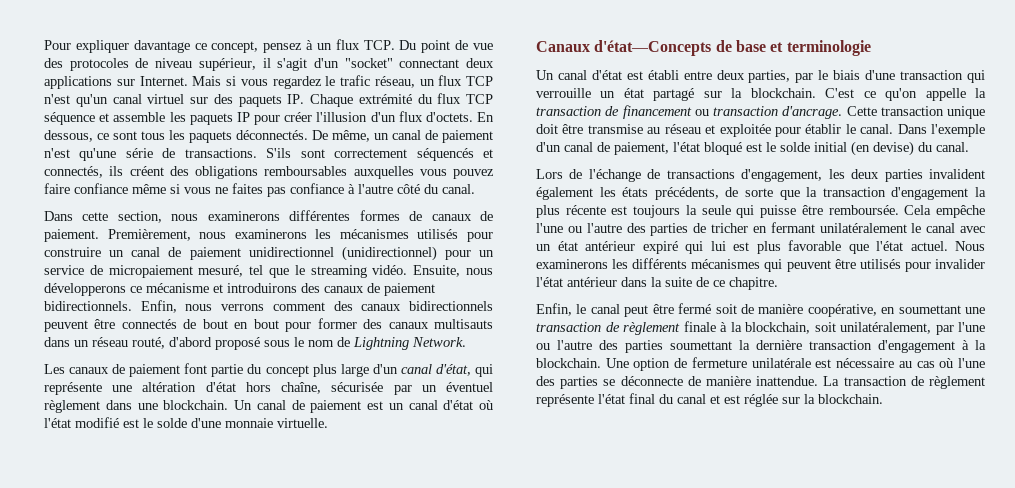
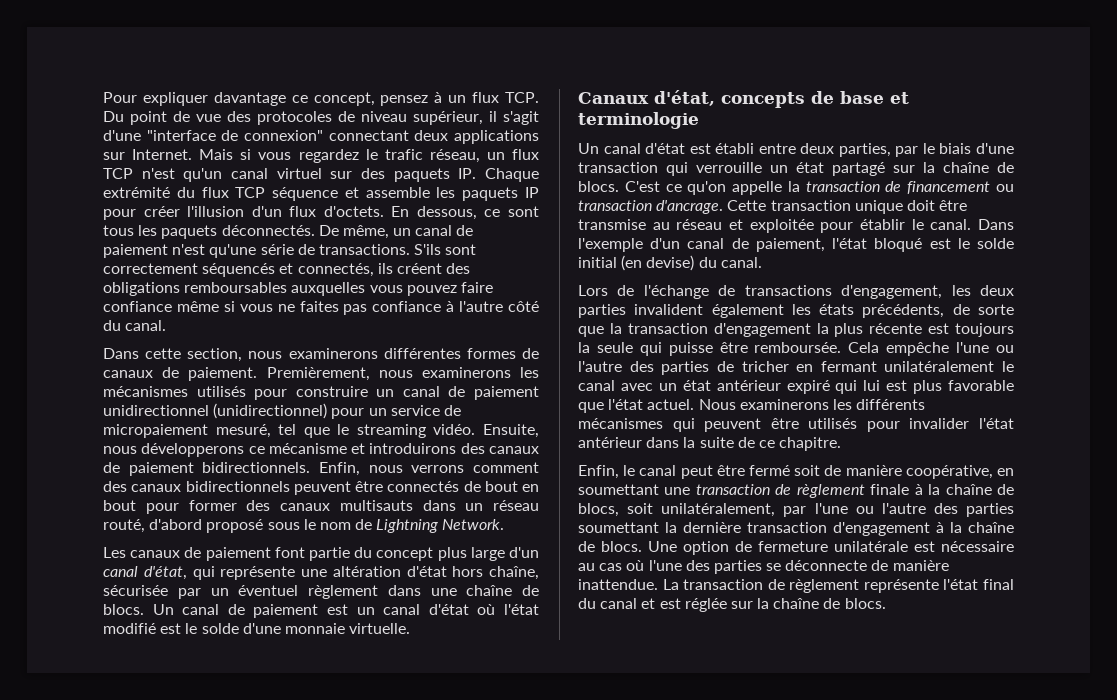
[313,58,393,68] d'un "socket" -> [103,130,323,141] d'une "interface de connexion"
[163,400,229,410] blockchain. -> [466,585,539,596] [103,604,144,615] chaîne de blocs.
[594,40,712,56] d'état—Concepts -> [654,90,805,108] d'état, concepts
[750,88,816,98] blockchain. -> [943,162,1014,173] [578,181,619,192] chaîne de blocs.
[745,322,810,334] blockchain, -> [945,484,1014,495] [578,503,619,517] chaîne de blocs,
[536,358,601,368] blockchain. -> [968,522,1014,533] [578,541,642,552] chaîne de blocs.
[818,394,883,404] blockchain. -> [773,598,886,609] chaîne de blocs.

